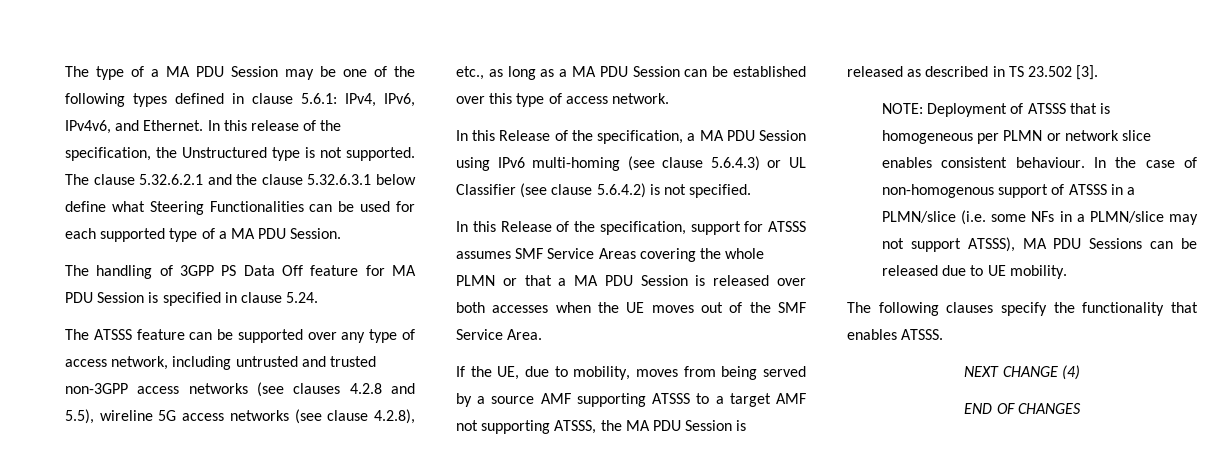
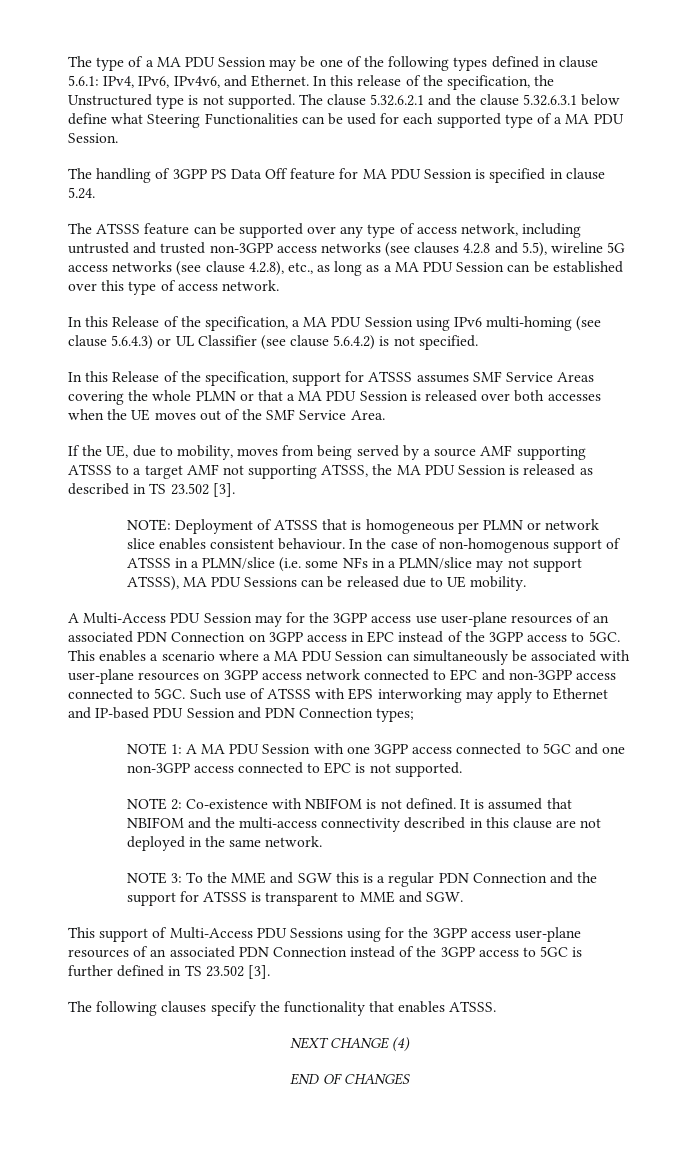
(1067, 272) none -> [68,612,610,627] [68,631,620,643] [68,650,631,665] [68,669,617,684] [68,688,609,703] [68,707,415,722] [126,743,626,755] [126,762,462,777] [126,798,572,810] [126,817,602,832] [126,836,323,851] [126,872,598,887] [126,891,463,906] [68,927,582,942] [68,946,583,958] [68,965,270,979] // A Multi-Access PDU Session may for the 3GPP access use user-plane resources of an associated PDN Connection on 3GPP access in EPC instead of the 3GPP access to 5GC. This enables a scenario where a MA PDU Session can simultaneously be associated with user-plane resources on 3GPP access network connected to EPC and non-3GPP access connected to 5GC. Such use of ATSSS with EPS interworking may apply to Ethernet and IP-based PDU Session and PDN Connection types; // NOTE 1: A MA PDU Session with one 3GPP access connected to 5GC and one non-3GPP access connected to EPC is not supported. // NOTE 2: Co-existence with NBIFOM is not defined. It is assumed that NBIFOM and the multi-access connectivity described in this clause are not deployed in the same network. // NOTE 3: To the MME and SGW this is a regular PDN Connection and the support for ATSSS is transparent to MME and SGW. // This support of Multi-Access PDU Sessions using for the 3GPP access user-plane resources of an associated PDN Connection instead of the 3GPP access to 5GC is further defined in TS 23.502 [3].

